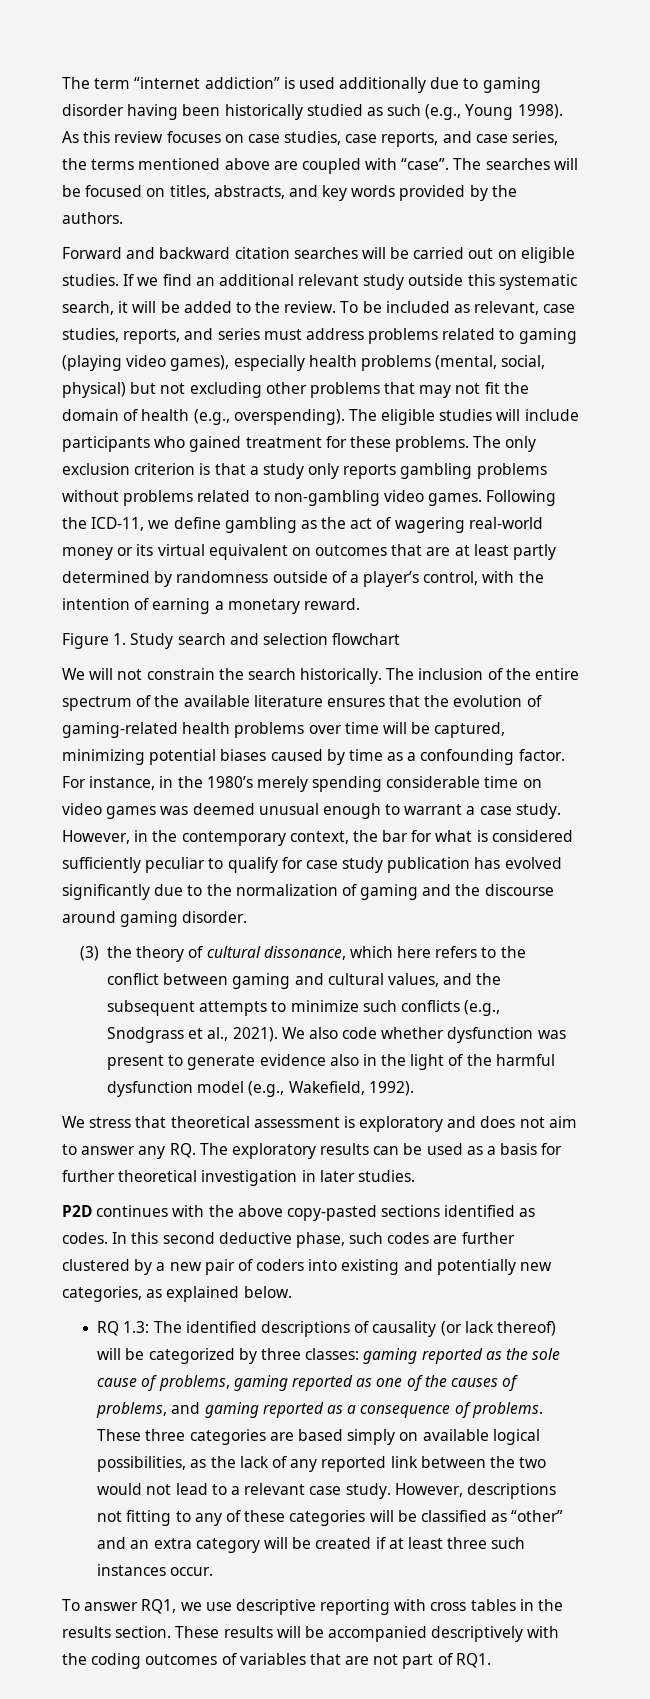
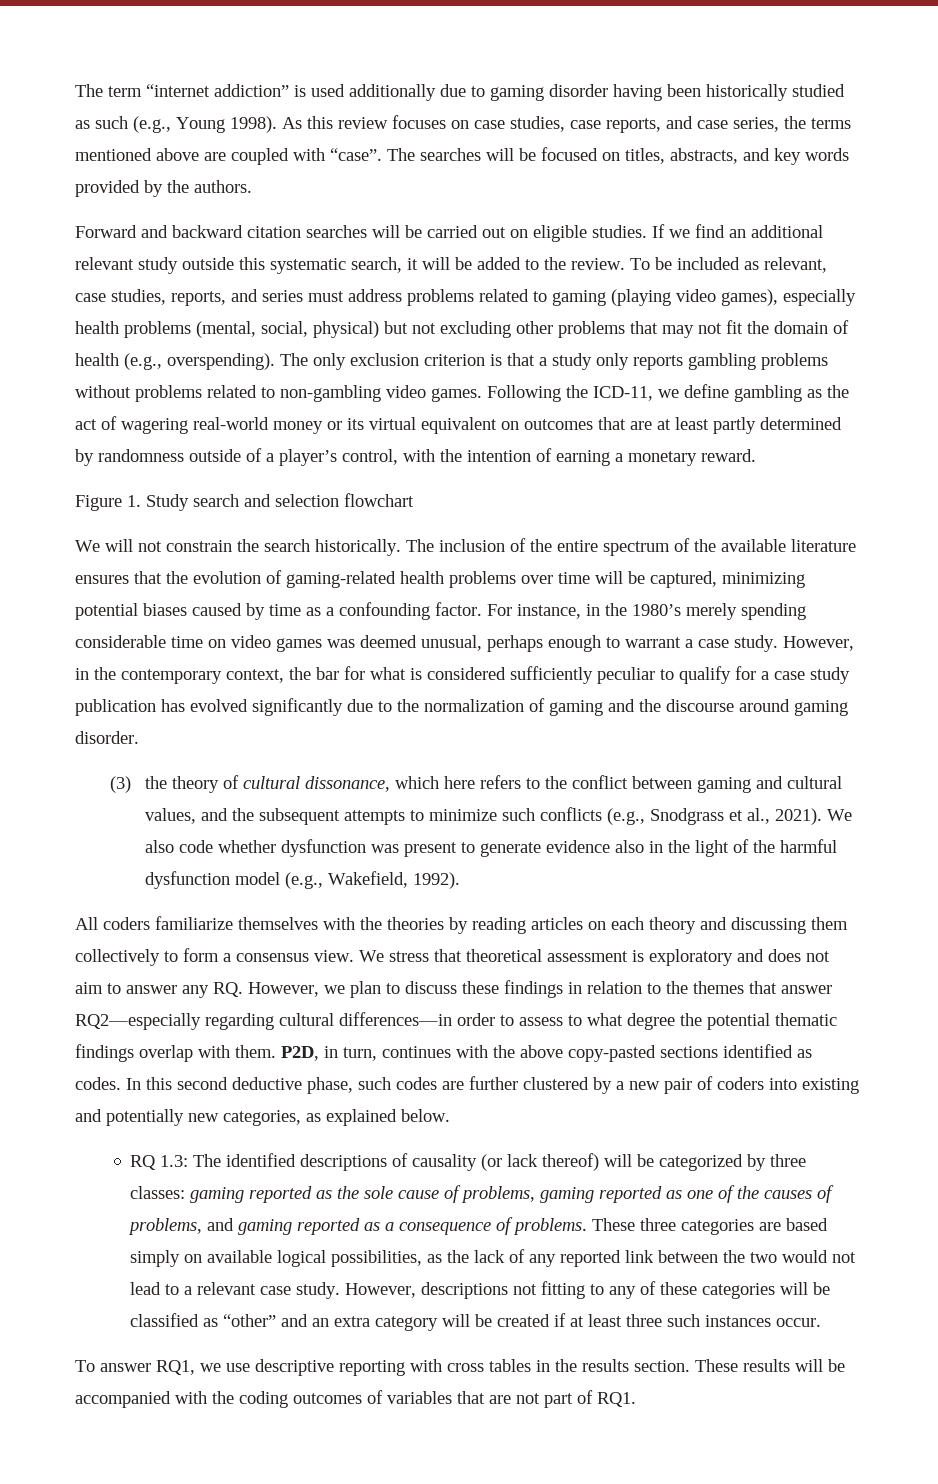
[381,409,579,425] [62,436,502,452] eligible studies will include participants who gained treatment for these problems. The -> (308, 359) none
[258,803,319,815] unusual -> [421,635,543,652] unusual, perhaps
(303, 863) none -> [761,671,769,680] a
(414, 1088) none -> [75,916,848,934] [75,948,354,966] All coders familiarize themselves with the theories by reading articles on each theory and discussing them collectively to form a consensus view.
[199,1143,563,1159] [62,1170,415,1186] [62,1205,92,1217] The exploratory results can be used as a basis for further theoretical investigation in later studies. // P2D -> [248,980,832,998] [75,1012,837,1030] [75,1044,377,1062] However, we plan to discuss these findings in relation to the themes that answer RQ2—especially regarding cultural differences—in order to assess to what degree the potential thematic findings overlap with them. P2D, in turn,
[431,1626,524,1642] descriptively -> (171, 1399) none

